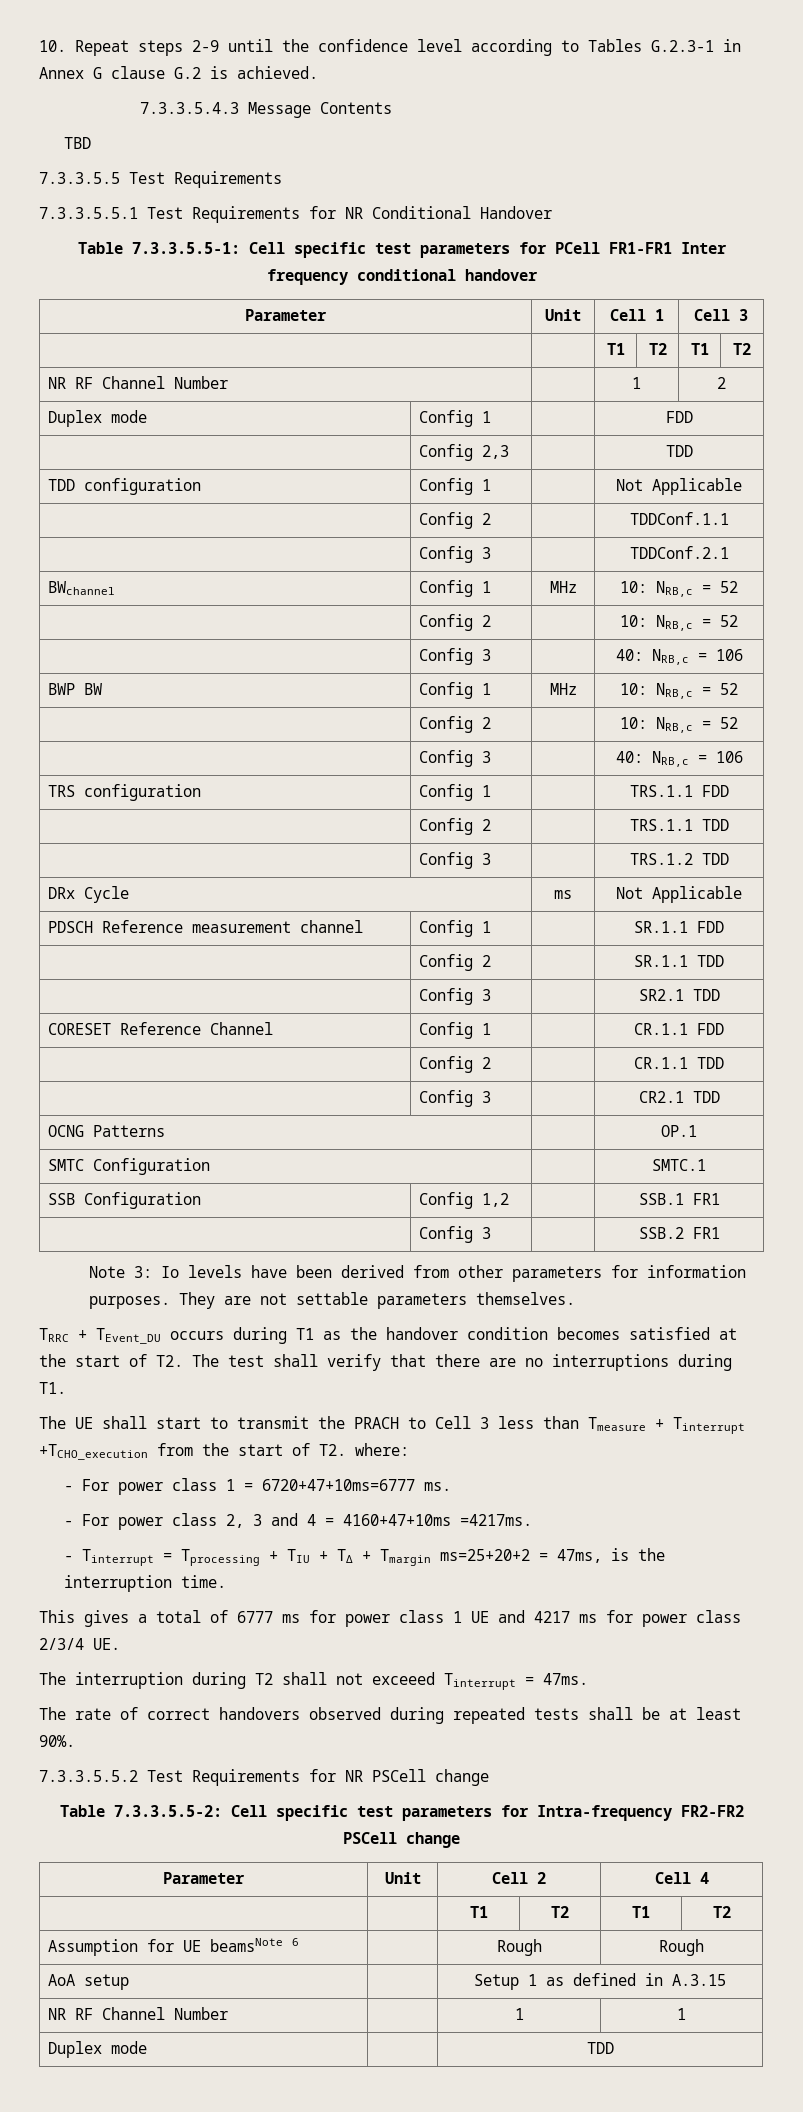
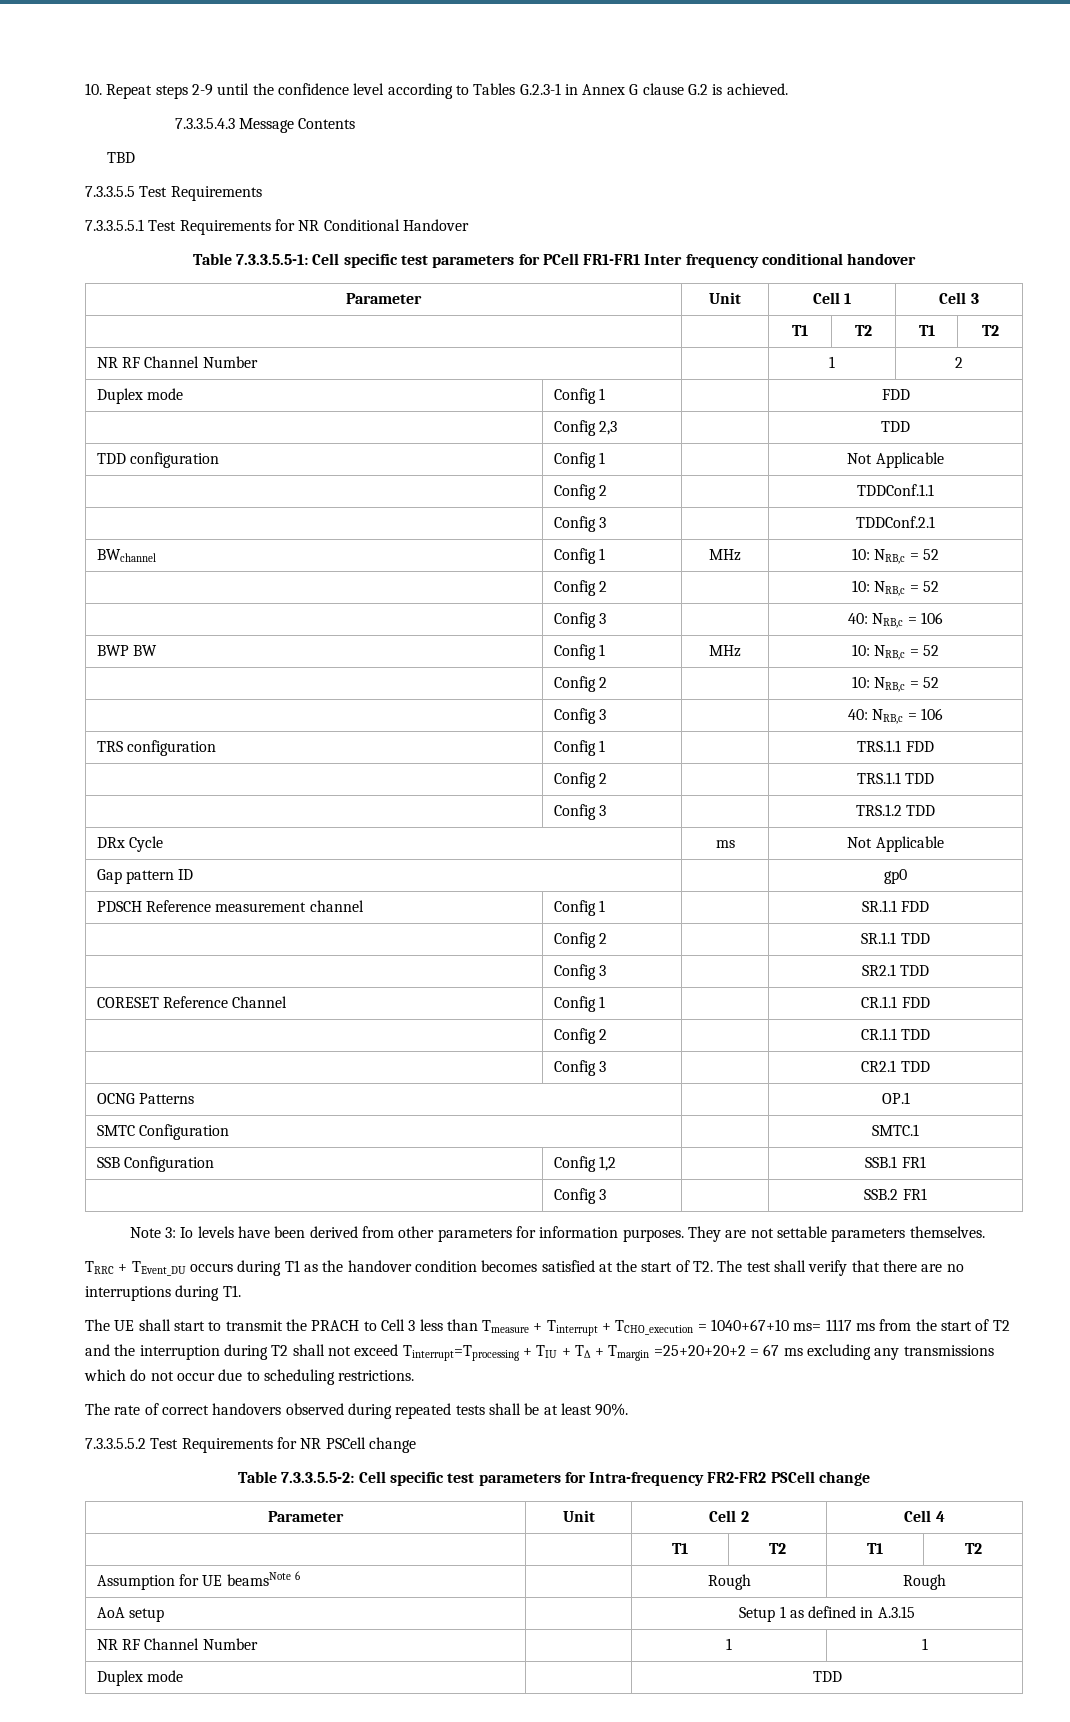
(742, 894) none -> [96,869,194,884] [884,869,907,884] // Gap pattern ID | | gp0
[39,1443,409,1460] [64,1478,452,1495] [64,1513,533,1530] [64,1549,261,1566] +TCHO_execution from the start of T2. where: // - For power class 1 = 6720+47+10ms=6777 ms. // - For power class 2, 3 and 4 = 4160+47+10ms =4217ms. // - Tinterrupt = Tprocessing -> [602,1319,1010,1335] [85,1344,519,1361] + TCHO_execution = 1040+67+10 ms= 1117 ms from the start of T2 and the interruption during T2 shall not exceed Tinterrupt=Tprocessing
[440,1548,666,1563] [64,1575,227,1592] [39,1610,741,1627] [39,1638,120,1650] [39,1672,588,1690] ms=25+20+2 = 47ms, is the interruption time. // This gives a total of 6777 ms for power class 1 UE and 4217 ms for power class 2/3/4 UE. // The interruption during T2 shall not exceeed Tinterrupt = 47ms. -> [653,1344,994,1360] [84,1369,415,1385] =25+20+20+2 = 67 ms excluding any transmissions which do not occur due to scheduling restrictions.

